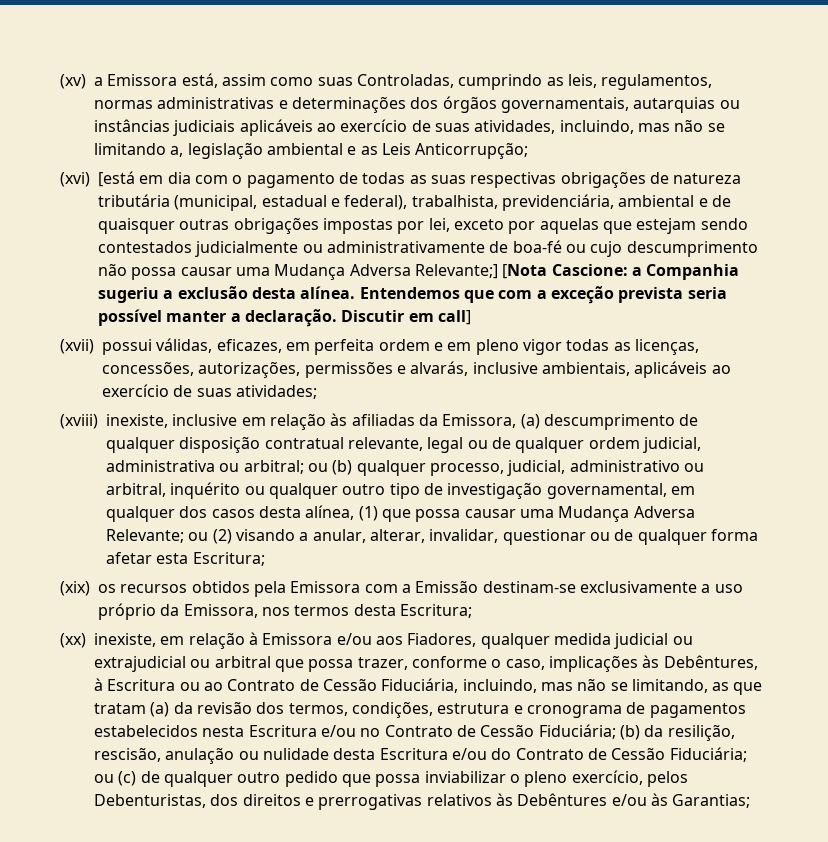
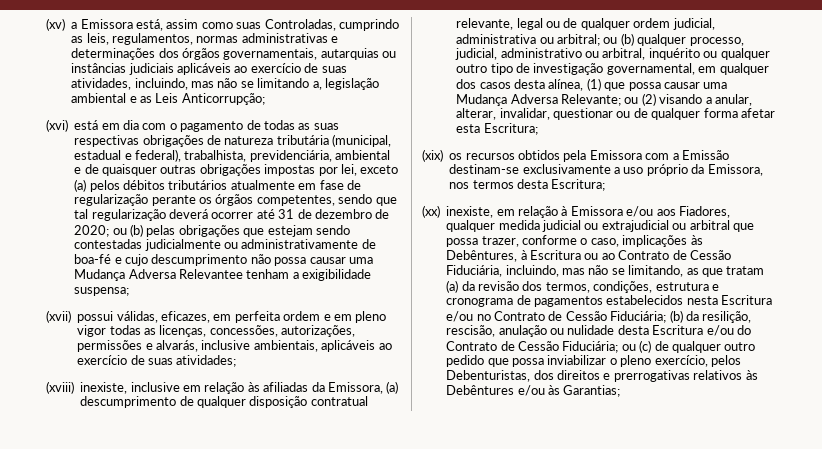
[98,171,135,187] [está -> [74,120,99,130] está
[508,218,599,234] por aquelas -> [74,179,361,192] [74,194,397,206] [74,209,390,221] [74,224,240,237] (a) pelos débitos tributários atualmente em fase de regularização perante os órgãos competentes, sendo que tal regularização deverá ocorrer até 31 de dezembro de 2020; ou (b) pelas obrigações
[98,241,192,253] contestados -> [74,239,143,249] contestadas
[565,244,586,253] ou -> [114,257,122,264] e
[414,264,740,280] [98,286,727,304] [98,309,471,327] Relevante;] [Nota Cascione: a Companhia sugeriu a exclusão desta alínea. Entendemos que com a exceção prevista seria possível manter a declaração. Discutir em call] -> [179,269,372,281] [74,287,130,296] Relevantee tenham a exigibilidade suspensa;

